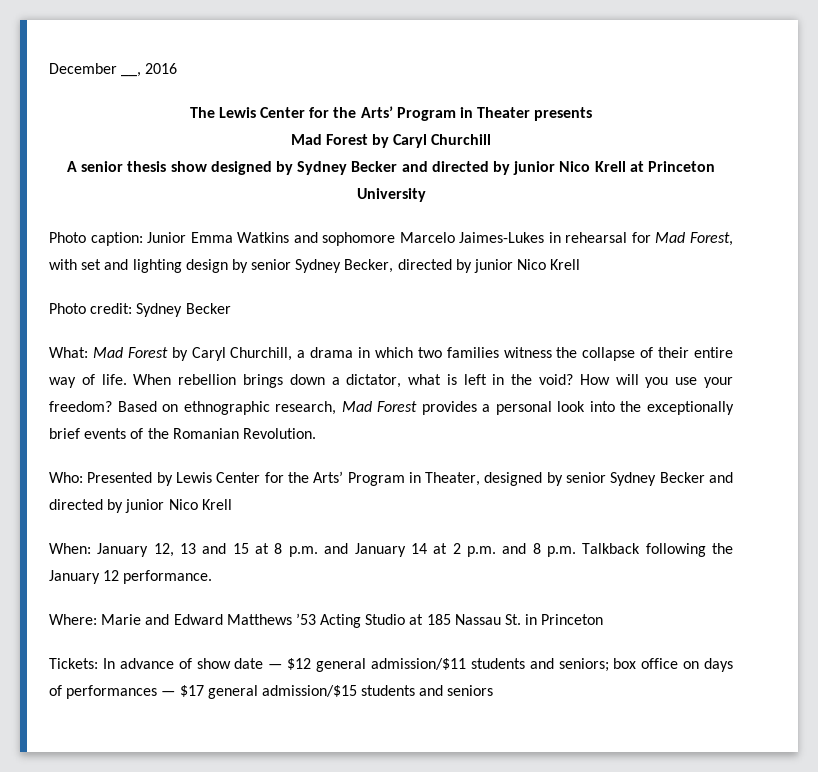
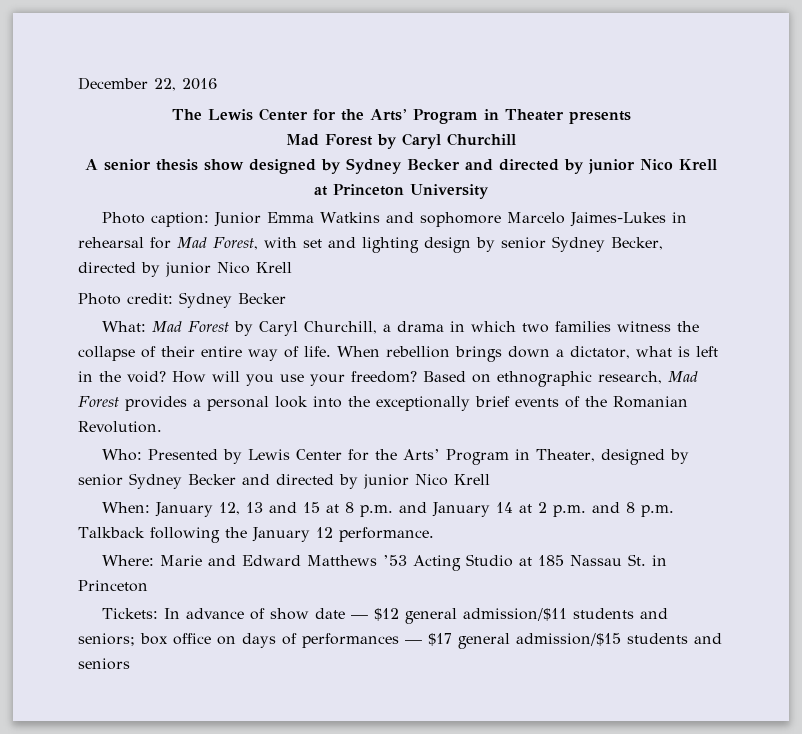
[121,72,142,77] __, -> [154,78,176,91] 22,

